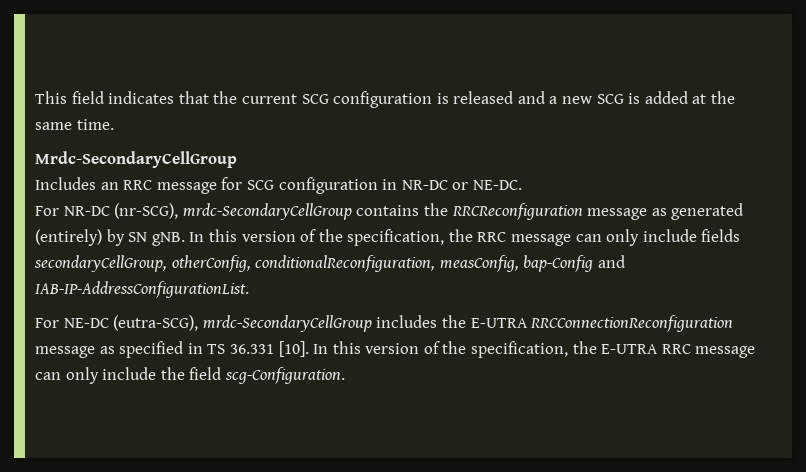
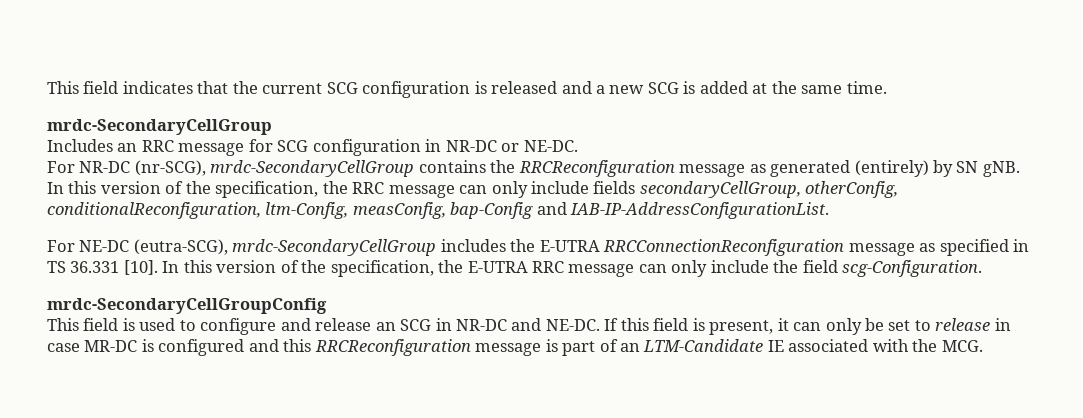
[35,151,237,168] Mrdc-SecondaryCellGroup -> [47,119,272,135] mrdc-SecondaryCellGroup
(436, 263) none -> [265,202,349,219] ltm-Config,
(345, 375) none -> [47,298,327,314] [47,318,1011,335] [47,339,983,356] // mrdc-SecondaryCellGroupConfig // This field is used to configure and release an SCG in NR-DC and NE-DC. If this field is present, it can only be set to release in case MR-DC is configured and this RRCReconfiguration message is part of an LTM-Candidate IE associated with the MCG.

